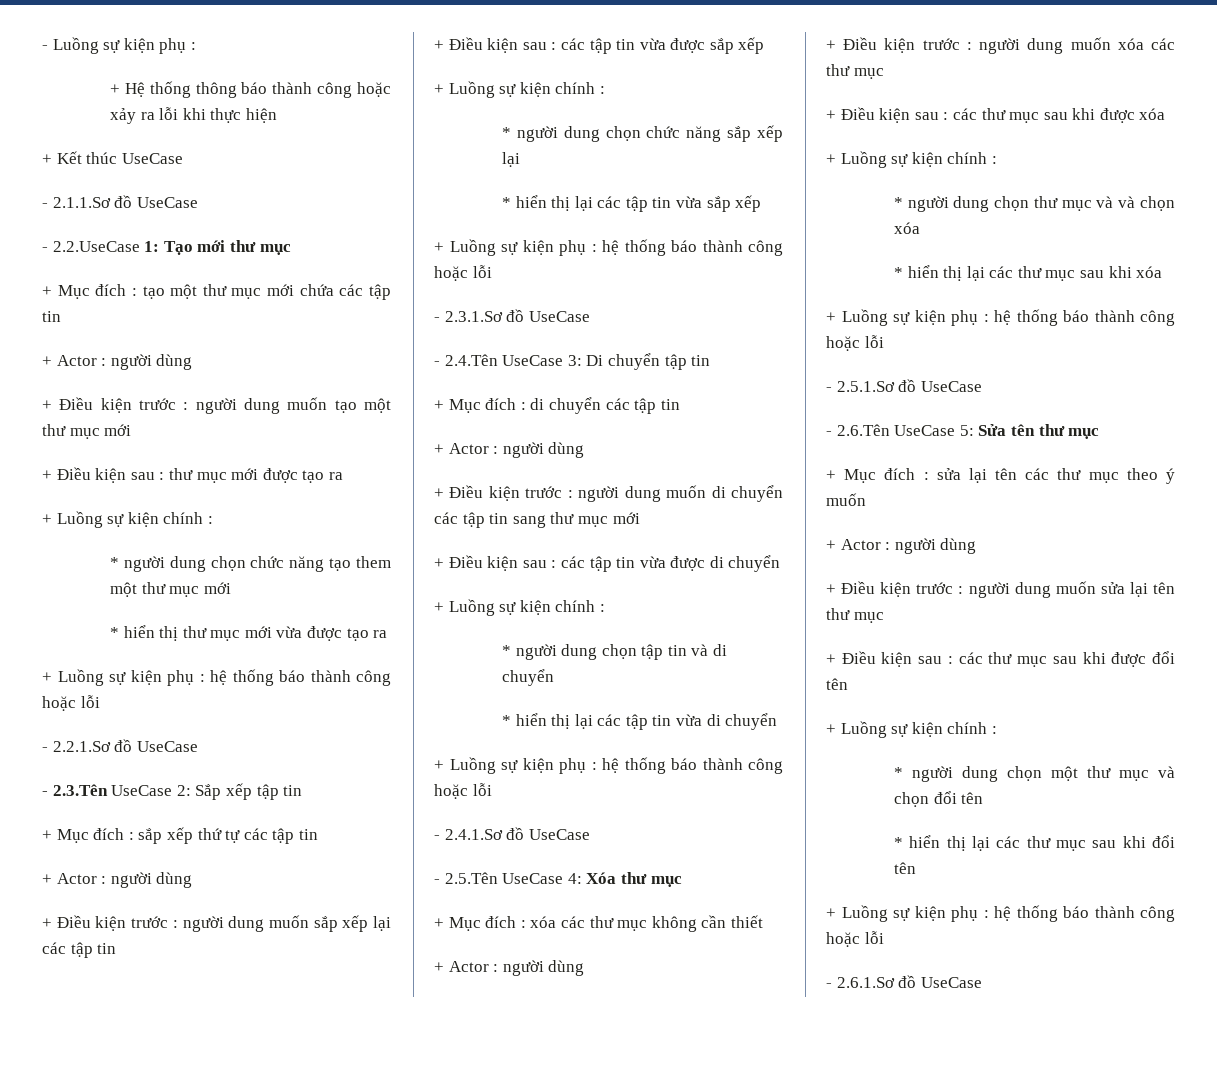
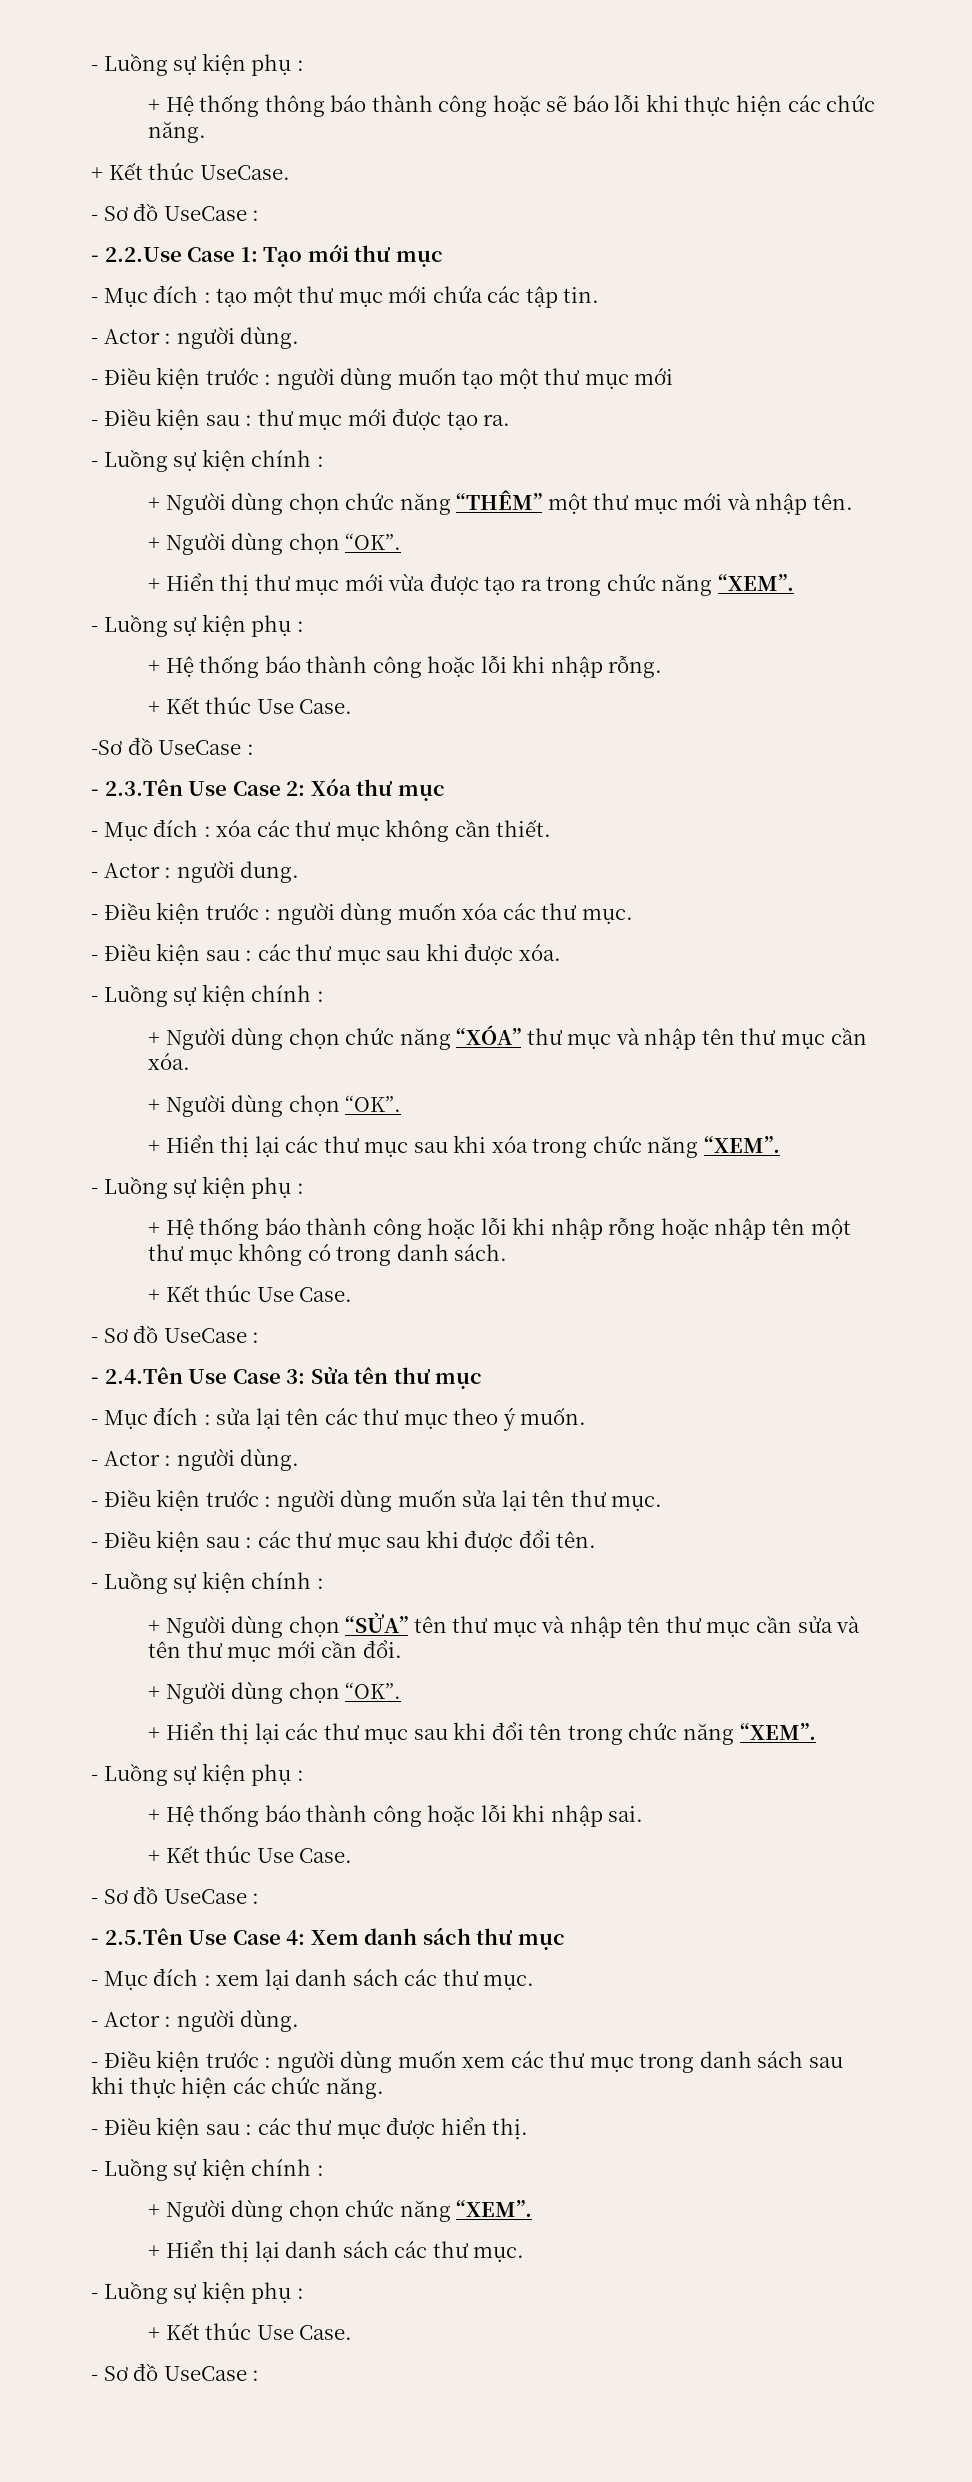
[109,108,155,124] xảy ra -> [546,95,609,112] sẽ báo
[42,151,183,164] [42,195,198,208] [42,241,140,252] // + Kết thúc UseCase // - 2.1.1.Sơ đồ UseCase // - 2.2.UseCase -> [787,94,876,112] [148,121,207,143] [91,162,290,180] [91,203,260,221] [91,247,236,262] các chức năng. // + Kết thúc UseCase. // - Sơ đồ UseCase : // - 2.2.Use Case
[42,286,52,296] + -> [91,297,98,303] -
[42,311,61,322] [42,354,193,370] [42,397,280,414] tin // + Actor : người dùng // + Điều kiện trước : người dung -> [563,287,600,303] [91,326,300,349] [91,367,393,390] tin. // - Actor : người dùng. // - Điều kiện trước : người dùng
[42,470,52,480] + -> [91,420,98,426] -
[328,472,343,480] [42,511,213,528] [109,556,391,572] [109,582,231,597] [109,625,155,638] ra // + Luồng sự kiện chính : // * người dung chọn chức năng tạo them một thư mục mới // * hiển -> [483,414,511,426] [91,449,324,472] [148,490,853,515] [148,532,402,555] [148,573,215,591] ra. // - Luồng sự kiện chính : // + Người dùng chọn chức năng “THÊM” một thư mục mới và nhập tên. // + Người dùng chọn “OK”. // + Hiển
[42,669,391,686] [42,695,100,711] [42,739,198,752] // + Luồng sự kiện phụ : hệ thống báo thành công hoặc lỗi // - 2.2.1.Sơ đồ UseCase -> [546,573,794,596] [91,614,304,637] [148,655,663,678] [148,696,353,714] [91,737,254,755] trong chức năng “XEM”. // - Luồng sự kiện phụ : // + Hệ thống báo thành công hoặc lỗi khi nhập rỗng. // + Kết thúc Use Case. // -Sơ đồ UseCase :
[111,783,303,800] [42,827,318,844] [42,872,193,888] [42,915,391,932] [42,942,117,958] [434,37,765,54] [434,81,605,98] [501,125,783,142] [501,152,520,167] [501,195,762,212] [434,239,783,256] [434,265,492,281] [434,309,590,322] [434,353,711,370] [434,397,680,414] [434,442,585,458] [434,485,783,502] [434,512,640,528] [434,555,781,572] [434,599,605,616] [501,644,728,660] [501,669,554,686] [501,713,778,730] [434,757,783,774] [434,783,492,799] [434,827,590,840] [434,872,582,884] UseCase 2: Sắp xếp tập tin // + Mục đích : sắp xếp thứ tự các tập tin // + Actor : người dùng // + Điều kiện trước : người dung muốn sắp xếp lại các tập tin // + Điều kiện sau : các tập tin vừa được sắp xếp // + Luồng sự kiện chính : // * người dung chọn chức năng sắp xếp lại // * hiển thị lại các tập tin vừa sắp xếp // + Luồng sự kiện phụ : hệ thống báo thành công hoặc lỗi // - 2.3.1.Sơ đồ UseCase // - 2.4.Tên UseCase 3: Di chuyển tập tin // + Mục đích : di chuyển các tập tin // + Actor : người dùng // + Điều kiện trước : người dung muốn di chuyển các tập tin sang thư mục mới // + Điều kiện sau : các tập tin vừa được di chuyển // + Luồng sự kiện chính : // * người dung chọn tập tin và di chuyển // * hiển thị lại các tập tin vừa di chuyển // + Luồng sự kiện phụ : hệ thống báo thành công hoặc lỗi // - 2.4.1.Sơ đồ UseCase // - 2.5.Tên UseCase 4: -> [188,781,306,796] Use Case 2:
[434,918,444,928] + -> [91,831,98,837] -
[730,915,763,928] [434,960,585,976] [826,37,1064,54] thiết // + Actor : người dùng // + Điều kiện trước : người dung -> [496,820,552,837] [91,861,300,883] [91,902,393,925] thiết. // - Actor : người dung. // - Điều kiện trước : người dùng
[853,68,884,79] [826,110,836,120] mục // + -> [581,908,633,924] [91,955,98,961] mục. // -
[1139,108,1166,120] [826,151,997,168] [893,196,1175,212] [893,222,920,234] [893,265,939,278] xóa // + Luồng sự kiện chính : // * người dung chọn thư mục và và chọn xóa // * hiển -> [518,944,561,961] [91,984,324,1007] [148,1025,867,1050] [148,1053,191,1070] [148,1094,402,1117] [148,1135,215,1153] xóa. // - Luồng sự kiện chính : // + Người dùng chọn chức năng “XÓA” thư mục và nhập tên thư mục cần xóa. // + Người dùng chọn “OK”. // + Hiển
[826,309,1175,326] [826,335,884,351] [826,379,982,392] [826,424,974,436] // + Luồng sự kiện phụ : hệ thống báo thành công hoặc lỗi // - 2.5.1.Sơ đồ UseCase // - 2.6.Tên UseCase 5: -> [532,1135,780,1158] [91,1176,304,1199] [148,1217,851,1240] [148,1243,508,1266] [148,1284,353,1302] [91,1325,260,1343] [91,1367,306,1384] trong chức năng “XEM”. // - Luồng sự kiện phụ : // + Hệ thống báo thành công hoặc lỗi khi nhập rỗng hoặc nhập tên một thư mục không có trong danh sách. // + Kết thúc Use Case. // - Sơ đồ UseCase : // - 2.4.Tên Use Case 3:
[826,470,836,480] + -> [91,1419,98,1425] -
[826,493,866,506] [826,538,977,554] [826,581,1051,598] muốn // + Actor : người dùng // + Điều kiện trước : người dung -> [520,1408,587,1425] [91,1448,300,1471] [91,1489,393,1512] muốn. // - Actor : người dùng. // - Điều kiện trước : người dùng
[853,612,884,623] [826,654,836,664] mục // + -> [611,1495,663,1511] [91,1542,98,1548] mục. // -
[826,678,848,690] [826,721,997,738] [893,766,1175,782] [893,791,984,807] [893,835,941,848] tên // + Luồng sự kiện chính : // * người dung chọn một thư mục và chọn đổi tên // * hiển -> [556,1531,597,1548] [91,1571,324,1594] [148,1612,861,1638] [148,1640,402,1662] [148,1681,402,1704] [148,1722,215,1740] tên. // - Luồng sự kiện chính : // + Người dùng chọn “SỬA” tên thư mục và nhập tên thư mục cần sửa và tên thư mục mới cần đổi. // + Người dùng chọn “OK”. // + Hiển
[826,905,1175,922] [826,931,884,947] [826,975,982,988] // + Luồng sự kiện phụ : hệ thống báo thành công hoặc lỗi // - 2.6.1.Sơ đồ UseCase -> [567,1722,816,1745] [91,1763,304,1786] [148,1804,644,1827] [148,1845,353,1863] [91,1886,260,1904] [91,1927,565,1950] [91,1968,535,1990] [91,2009,300,2032] [91,2050,844,2073] [91,2076,384,2099] [91,2117,529,2140] [91,2158,324,2181] [148,2199,533,2222] [148,2240,525,2263] [91,2281,304,2304] [148,2322,353,2340] [91,2363,260,2381] trong chức năng “XEM”. // - Luồng sự kiện phụ : // + Hệ thống báo thành công hoặc lỗi khi nhập sai. // + Kết thúc Use Case. // - Sơ đồ UseCase : // - 2.5.Tên Use Case 4: Xem danh sách thư mục // - Mục đích : xem lại danh sách các thư mục. // - Actor : người dùng. // - Điều kiện trước : người dùng muốn xem các thư mục trong danh sách sau khi thực hiện các chức năng. // - Điều kiện sau : các thư mục được hiển thị. // - Luồng sự kiện chính : // + Người dùng chọn chức năng “XEM”. // + Hiển thị lại danh sách các thư mục. // - Luồng sự kiện phụ : // + Kết thúc Use Case. // - Sơ đồ UseCase :

